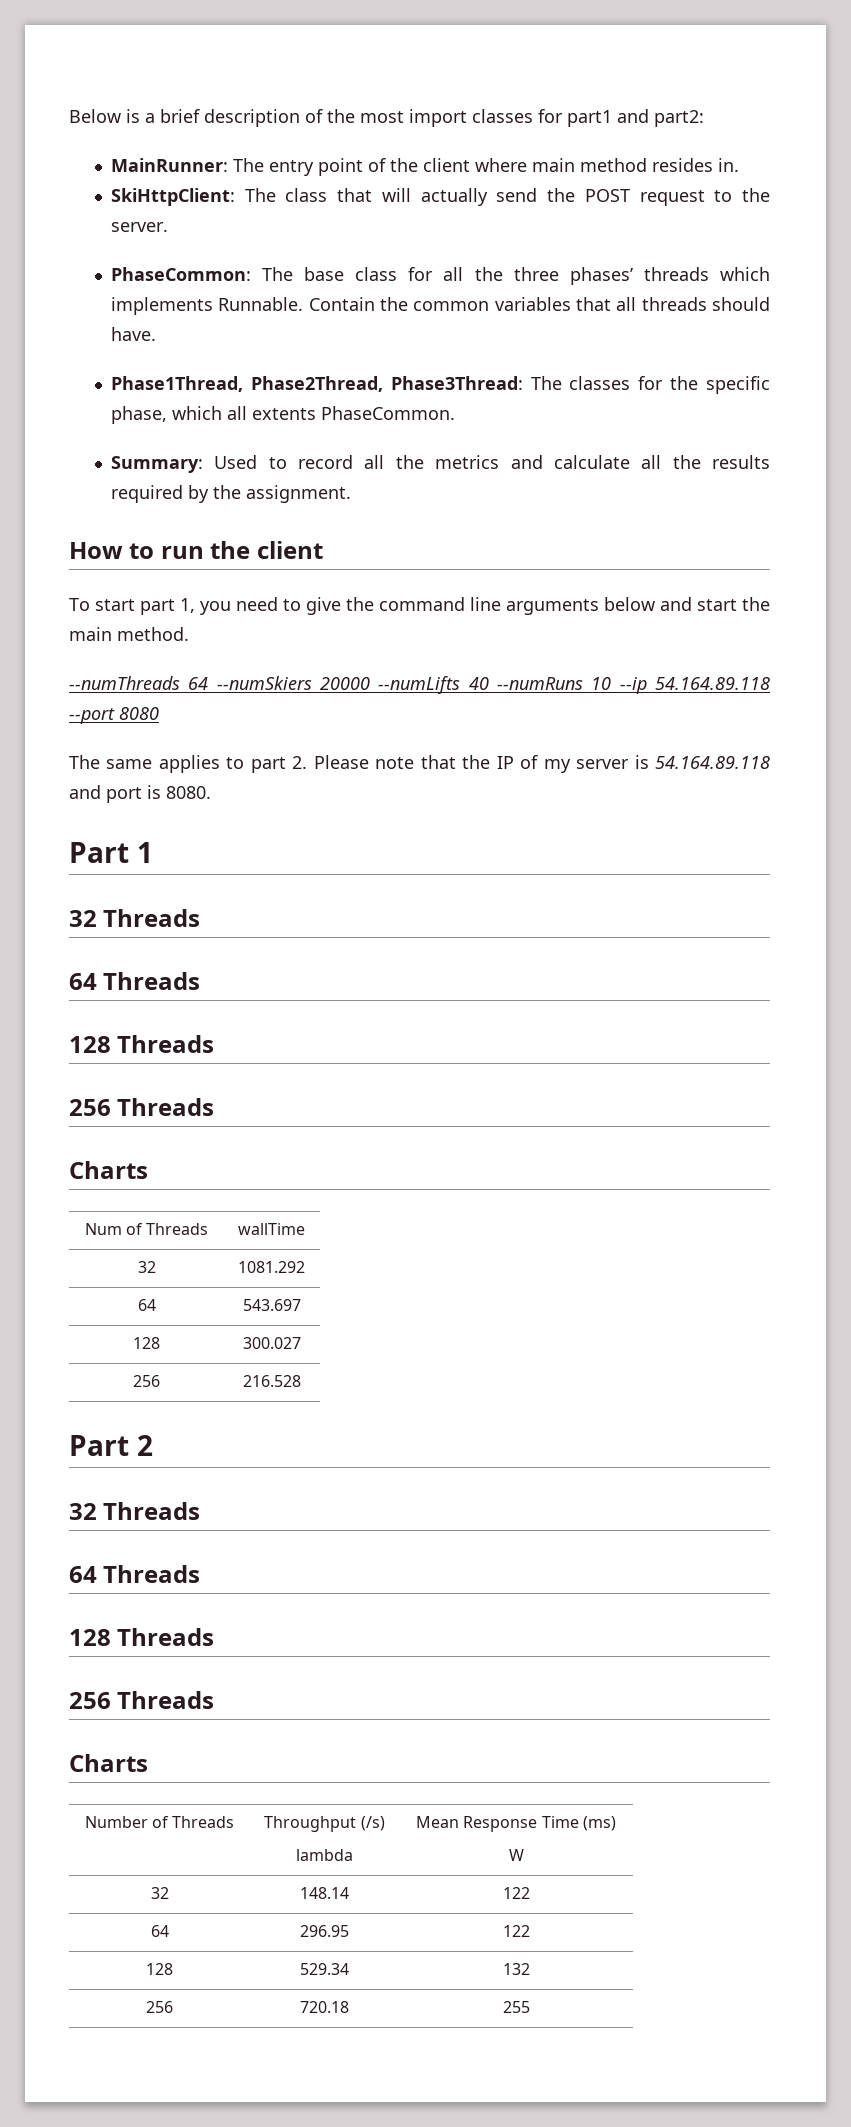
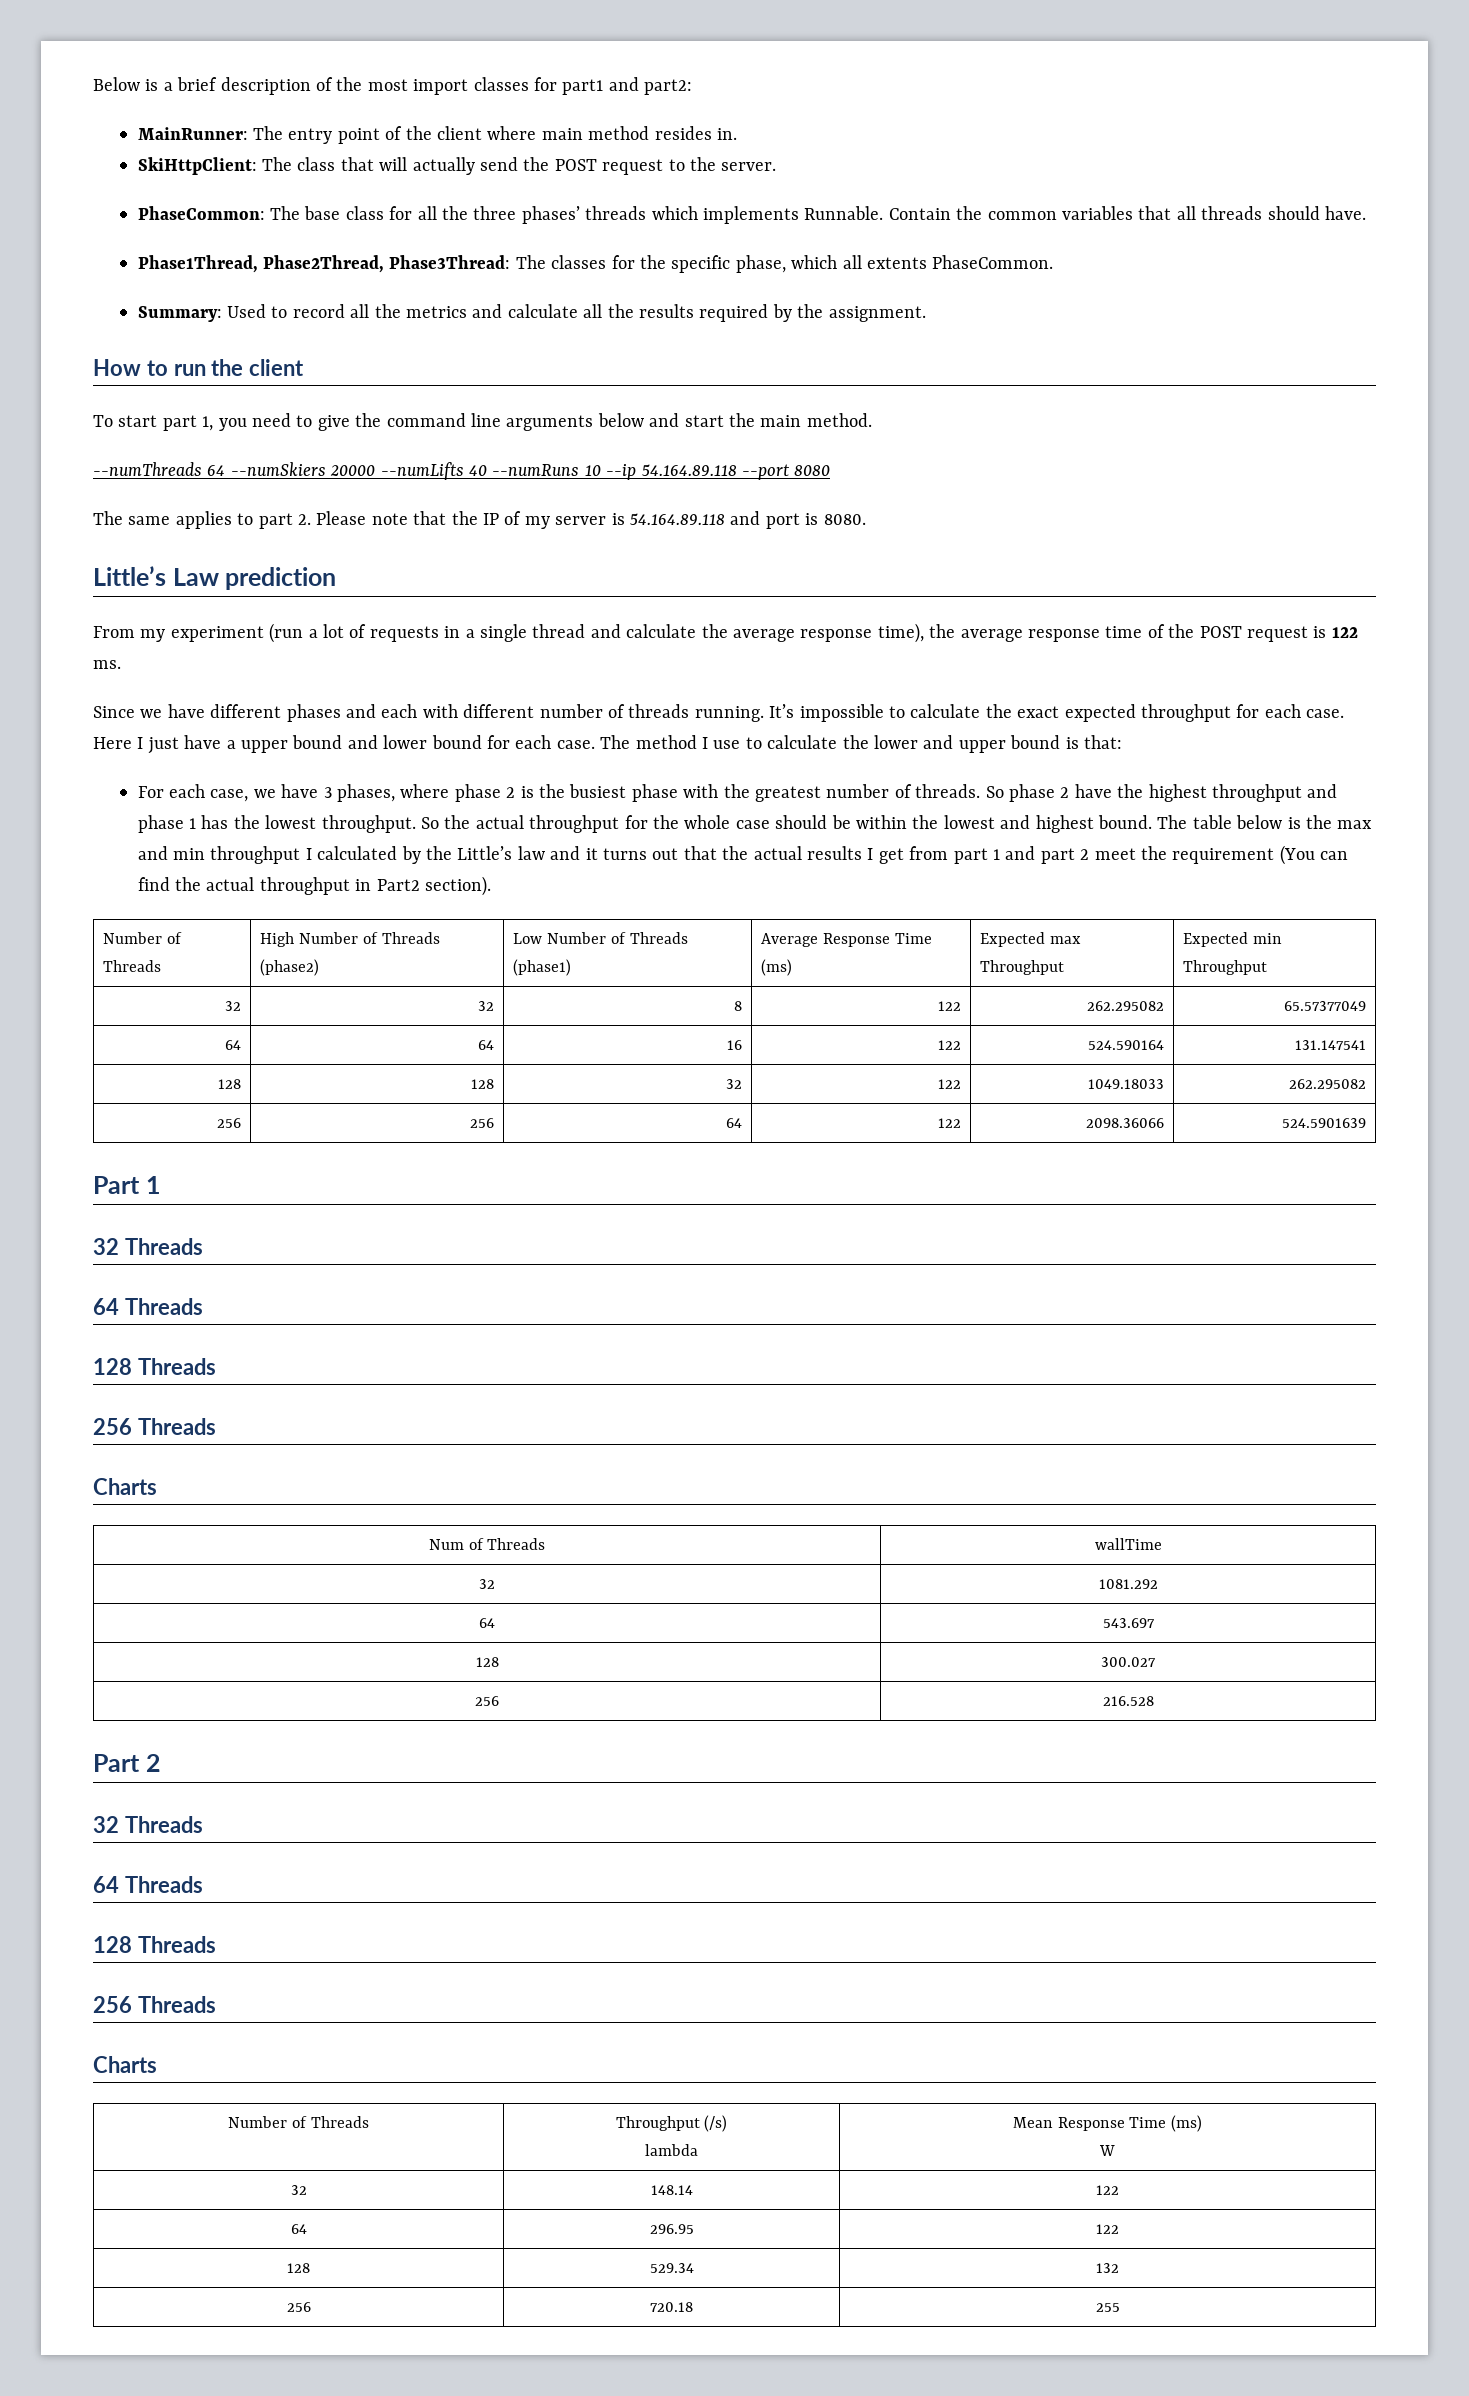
(211, 792) none -> [93,566,337,590] [93,623,1358,643] [93,660,121,669] [93,704,1345,722] [93,735,1122,754] [137,784,1338,802] [137,815,1373,833] [137,845,1349,865] [137,876,492,896] [103,932,183,944] [103,960,162,972] [260,932,441,947] [260,959,320,976] [513,932,689,944] [513,959,572,976] [761,933,933,947] [761,959,793,976] [980,932,1082,947] [980,960,1065,975] [1183,932,1283,947] [1183,960,1268,975] [224,1001,241,1011] [477,1001,494,1011] [733,1001,742,1011] [937,1001,961,1011] [1086,1001,1164,1011] [1283,1001,1366,1011] [224,1040,241,1050] [477,1040,494,1050] [726,1040,742,1050] [937,1040,961,1050] [1087,1040,1164,1050] [1294,1040,1366,1050] [217,1079,241,1089] [470,1079,494,1089] [725,1079,742,1089] [937,1079,961,1089] [1087,1079,1164,1089] [1288,1079,1366,1089] [216,1118,241,1128] [469,1118,494,1128] [725,1118,742,1128] [937,1118,961,1128] [1085,1118,1164,1128] [1281,1118,1366,1128] // Little’s Law prediction // From my experiment (run a lot of requests in a single thread and calculate the average response time), the average response time of the POST request is 122 ms. // Since we have different phases and each with different number of threads running. It’s impossible to calculate the exact expected throughput for each case. Here I just have a upper bound and lower bound for each case. The method I use to calculate the lower and upper bound is that: // For each case, we have 3 phases, where phase 2 is the busiest phase with the greatest number of threads. So phase 2 have the highest throughput and phase 1 has the lowest throughput. So the actual throughput for the whole case should be within the lowest and highest bound. The table below is the max and min throughput I calculated by the Little’s law and it turns out that the actual results I get from part 1 and part 2 meet the requirement (You can find the actual throughput in Part2 section). // Number of Threads | High Number of Threads (phase2) | Low Number of Threads (phase1) | Average Response Time (ms) | Expected max Throughput | Expected min Throughput // 32 | 32 | 8 | 122 | 262.295082 | 65.57377049 // 64 | 64 | 16 | 122 | 524.590164 | 131.147541 // 128 | 128 | 32 | 122 | 1049.18033 | 262.295082 // 256 | 256 | 64 | 122 | 2098.36066 | 524.5901639

